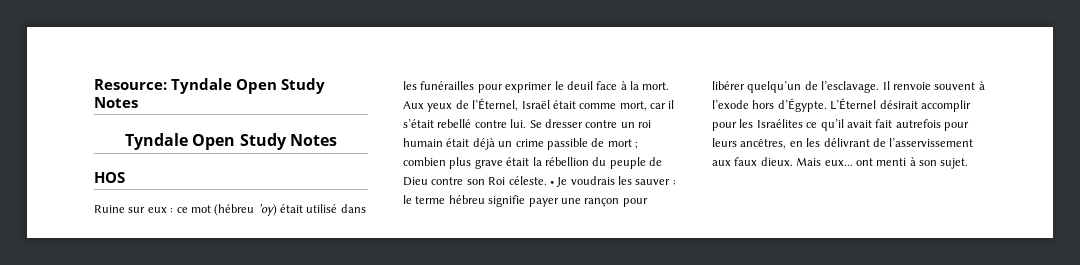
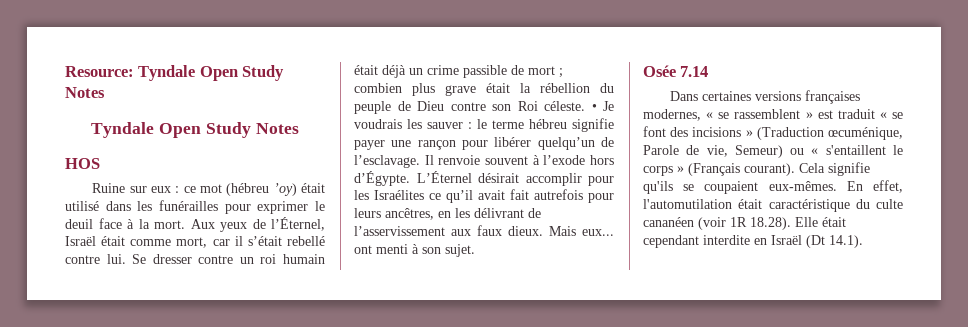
(969, 163) none -> [643,65,709,77] [670,90,861,104] [643,109,903,121] [643,126,903,140] [643,145,903,158] [643,162,870,176] [643,180,903,194] [643,199,903,212] [643,217,846,230] [643,235,863,248] // Osée 7.14 // Dans certaines versions françaises modernes, « se rassemblent » est traduit « se font des incisions » (Traduction œcuménique, Parole de vie, Semeur) ou « s'entaillent le corps » (Français courant). Cela signifie qu'ils se coupaient eux-mêmes. En effet, l'automutilation était caractéristique du culte cananéen (voir 1R 18.28). Elle était cependant interdite en Israël (Dt 14.1).

